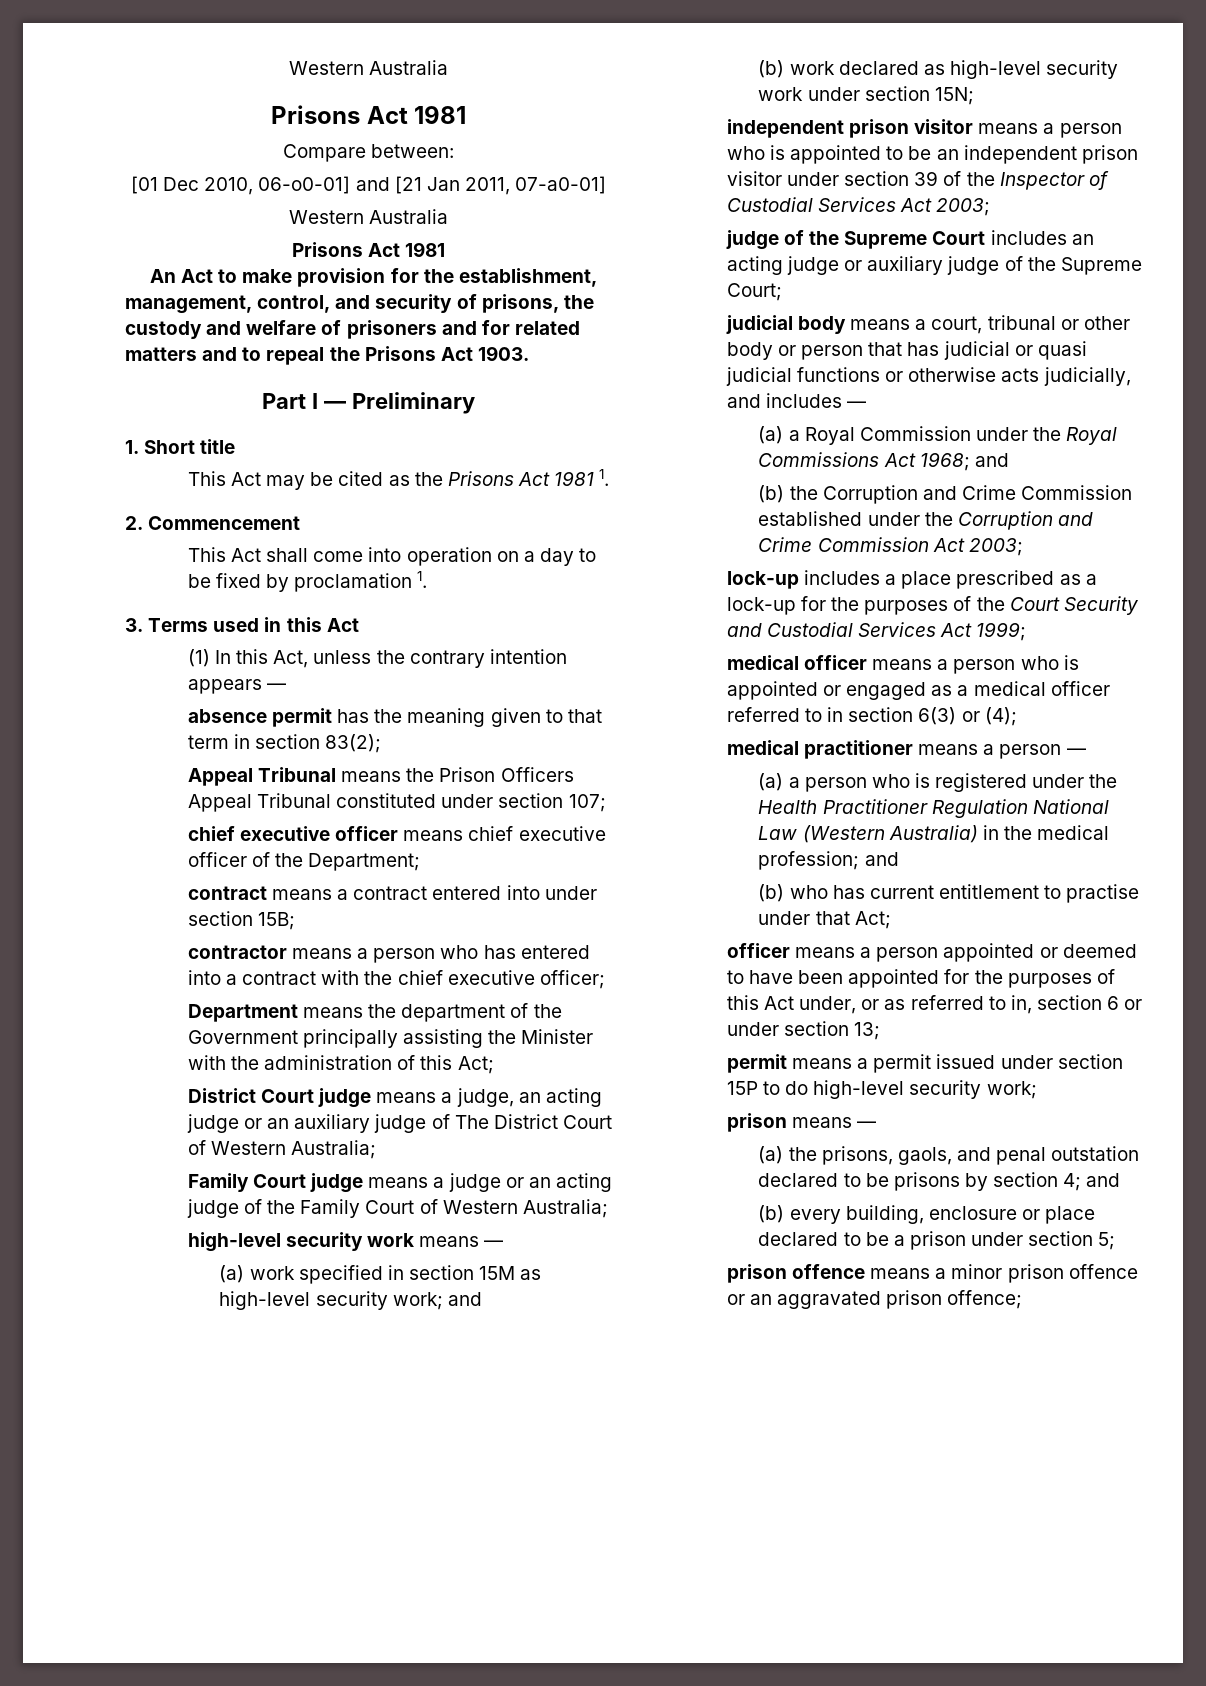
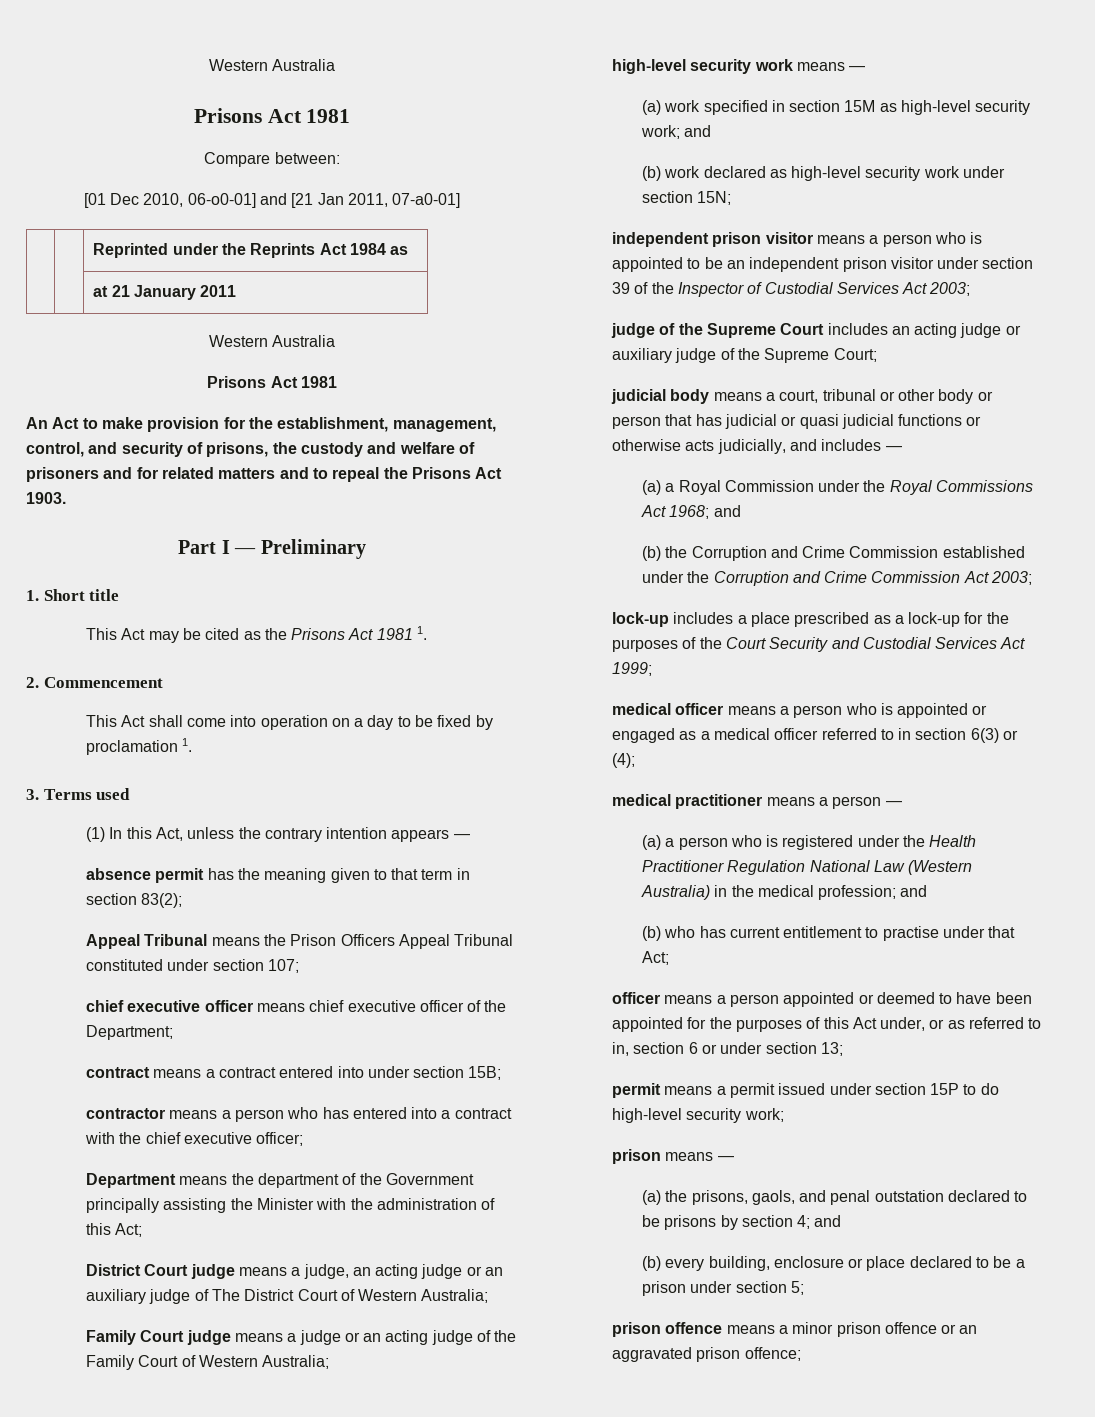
(607, 185) none -> [93,243,409,258] [93,285,237,300] // | | Reprinted under the Reprints Act 1984 as // | | at 21 January 2011
[264,617,359,632] in this Act -> (131, 794) none

